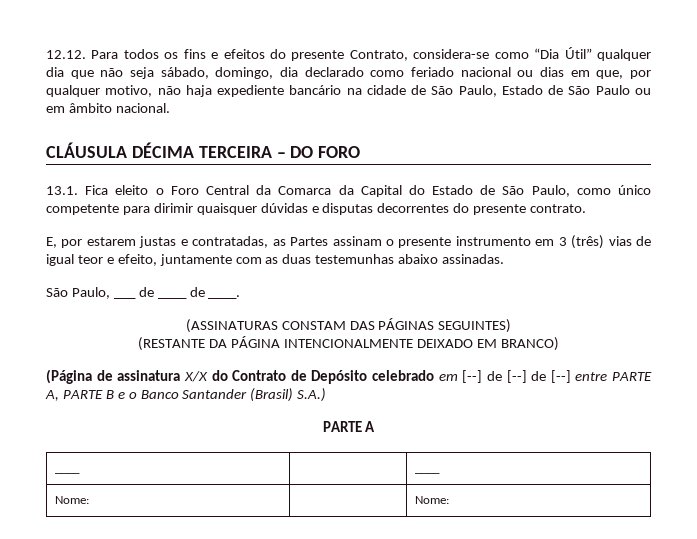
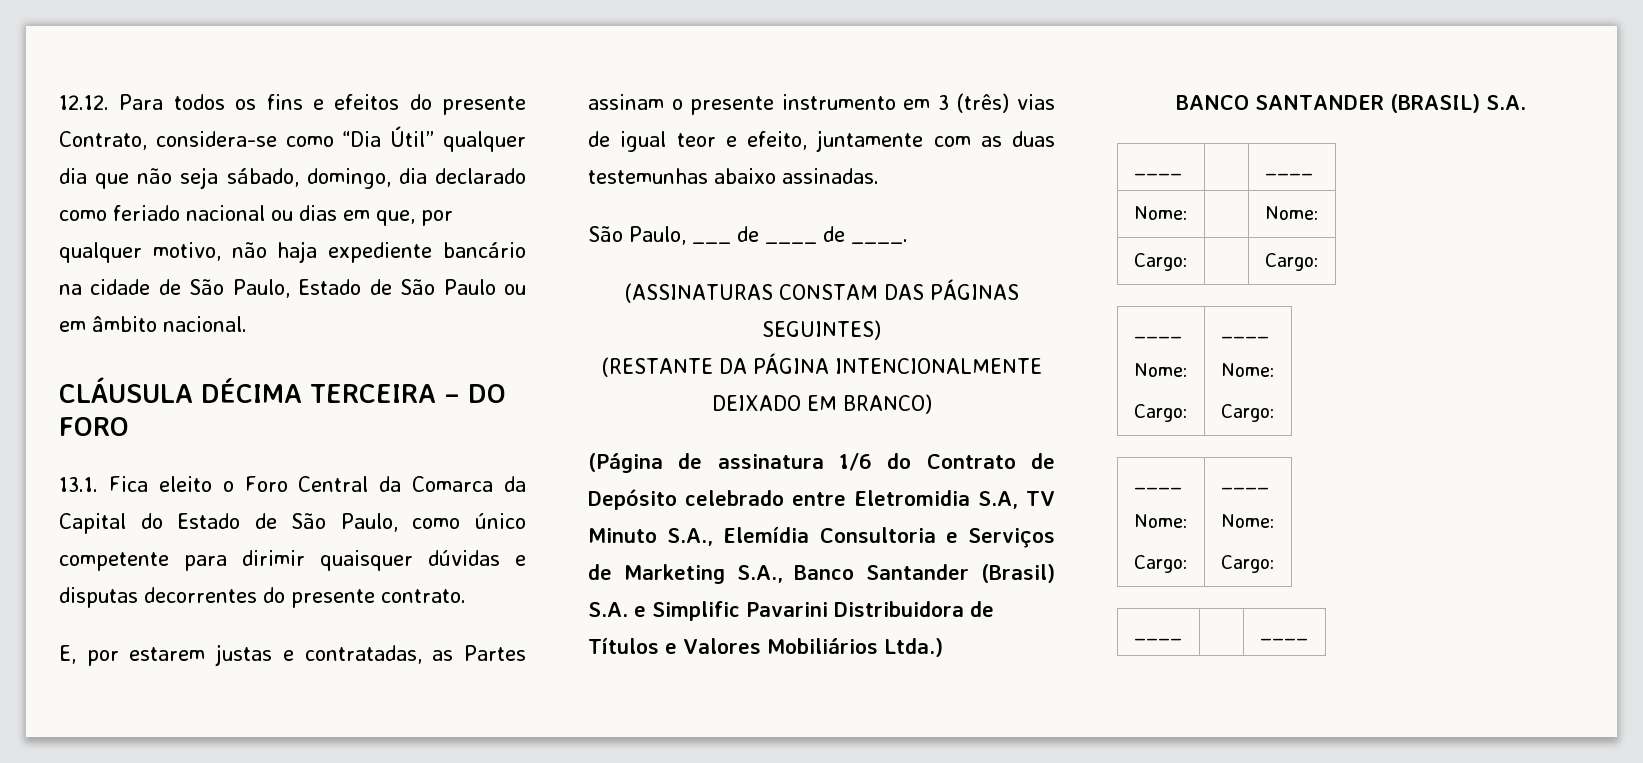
[183,371,208,382] X/X -> [839,453,872,471] 1/6
[438,370,652,383] [45,388,327,402] [322,421,376,432] [55,472,81,474] [415,472,441,474] [55,496,90,504] [415,496,450,504] em [--] de [--] de [--] entre PARTE A, PARTE B e o Banco Santander (Brasil) S.A.) // PARTE A // ____ | | ____ // Nome: | | Nome: -> [792,490,1055,509] [588,526,1055,548] [588,564,1055,584] [588,601,994,621] [588,637,943,657] [1175,94,1526,113] [1133,173,1182,176] [1264,173,1313,176] [1133,206,1187,220] [1264,206,1318,220] [1133,253,1187,271] [1264,253,1318,271] [1133,336,1182,339] [1133,363,1187,377] [1133,404,1187,422] [1220,336,1269,339] [1220,363,1274,377] [1220,404,1274,422] [1133,487,1182,490] [1133,514,1187,528] [1133,555,1187,573] [1220,487,1269,490] [1220,514,1274,528] [1220,555,1274,573] [1133,638,1182,641] [1259,638,1308,641] entre Eletromidia S.A, TV Minuto S.A., Elemídia Consultoria e Serviços de Marketing S.A., Banco Santander (Brasil) S.A. e Simplific Pavarini Distribuidora de Títulos e Valores Mobiliários Ltda.) // BANCO SANTANDER (BRASIL) S.A. // ____ | | ____ // Nome: | | Nome: // Cargo: | | Cargo: // ____ // Nome: // Cargo: | ____ // Nome: // Cargo: // ____ // Nome: // Cargo: | ____ // Nome: // Cargo: // ____ | | ____

